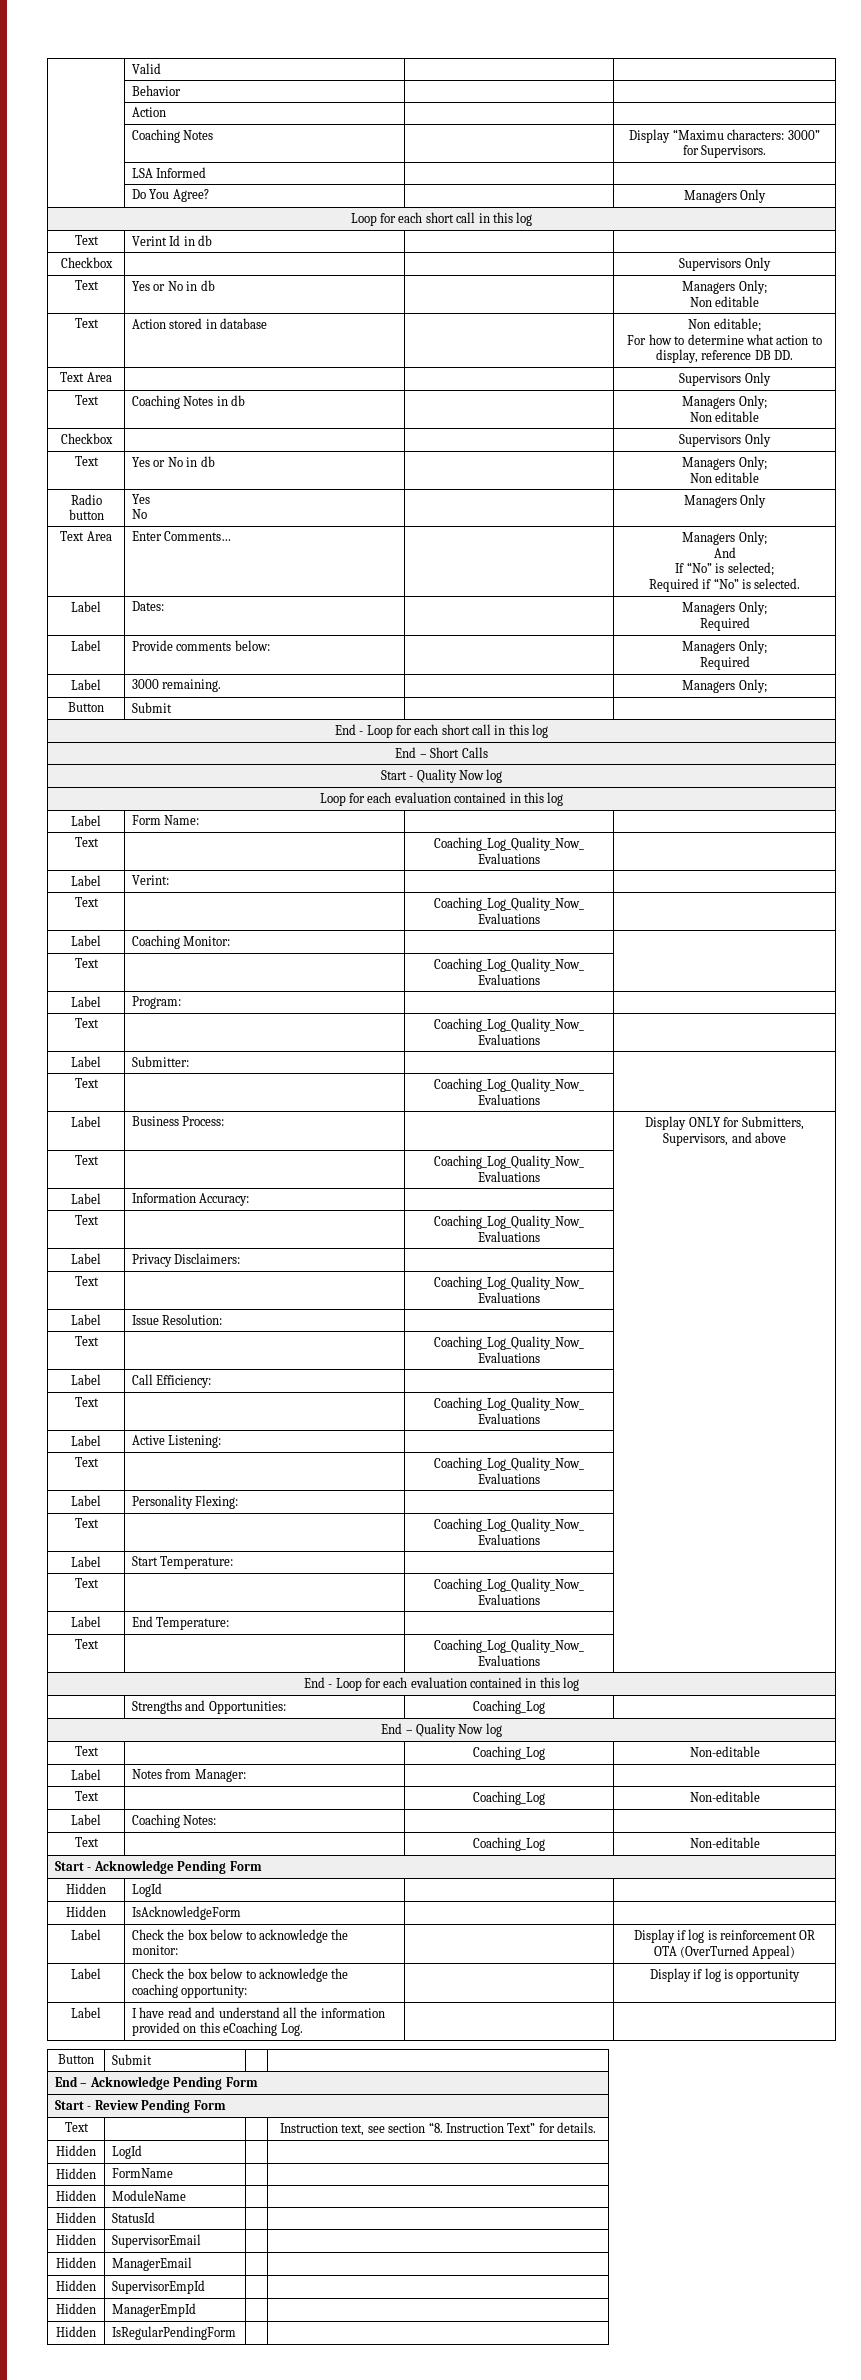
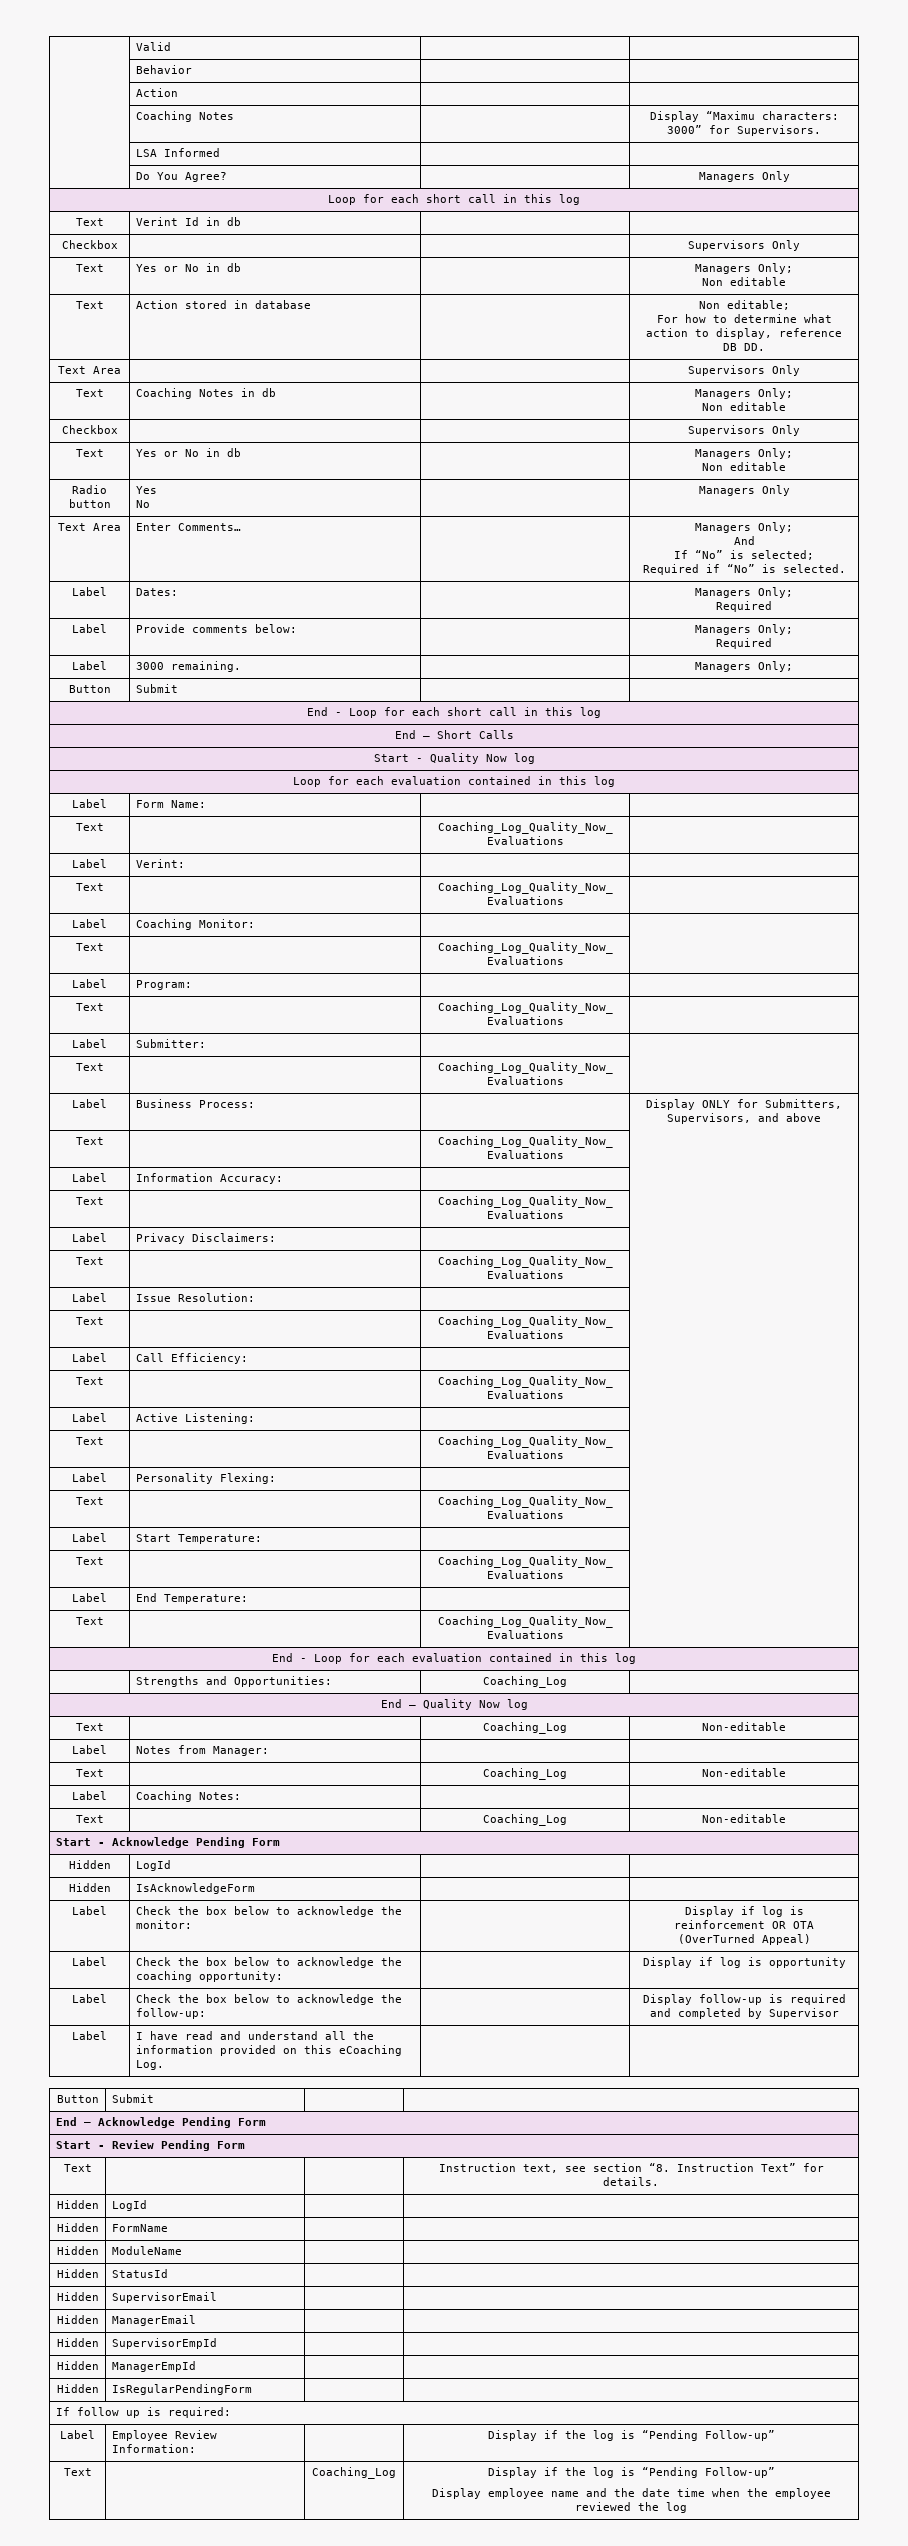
(801, 1975) none -> [72,1994,107,2003] [135,1994,402,2005] [135,2008,206,2019] [642,1994,846,2005] [649,2008,839,2019] // Label | Check the box below to acknowledge the follow-up: | | Display follow-up is required and completed by Supervisor
(237, 2333) none -> [55,2407,231,2418] [60,2430,95,2439] [111,2430,217,2441] [111,2444,196,2453] [487,2430,775,2441] [63,2468,92,2476] [312,2467,396,2479] [487,2467,775,2478] [431,2488,831,2499] [575,2502,687,2513] // If follow up is required: // Label | Employee Review Information: | | Display if the log is “Pending Follow-up” // Text | | Coaching_Log | Display if the log is “Pending Follow-up” // Display employee name and the date time when the employee reviewed the log

